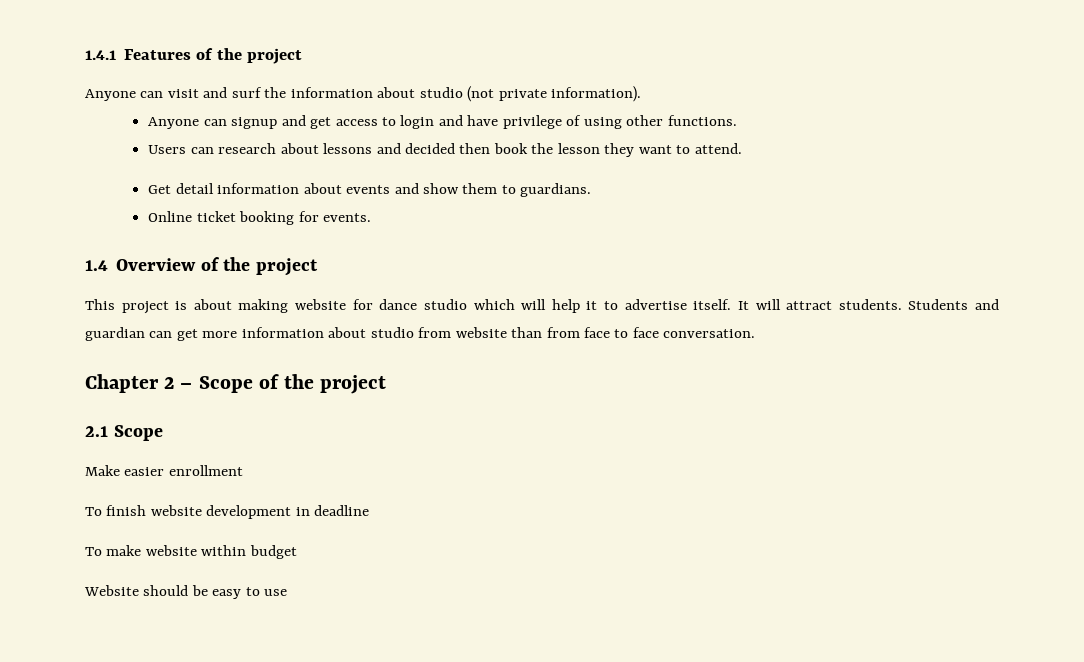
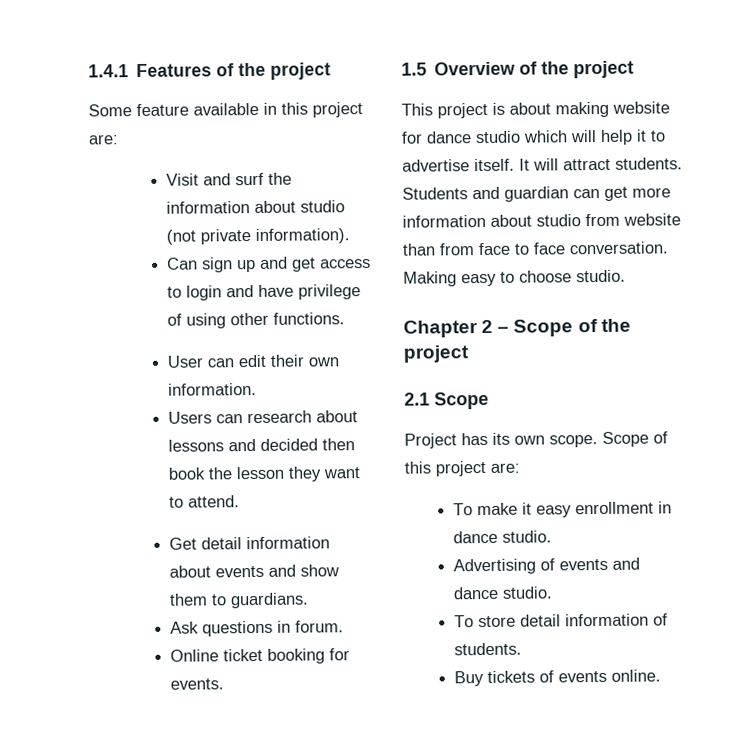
[85,89,199,101] Anyone can visit -> [88,102,363,118] [88,134,119,145] [166,173,200,186] Some feature available in this project are: // Visit
[148,117,278,129] Anyone can signup -> [167,257,257,273] Can sign up
(737, 120) none -> [167,354,340,368] [168,382,258,396] // User can edit their own information.
(592, 190) none -> [170,620,345,637] // Ask questions in forum.
[85,260,108,271] 1.4 -> [401,62,427,76] 1.5
(756, 333) none -> [403,269,626,287] Making easy to choose studio.
[85,465,243,476] [85,505,370,519] [85,545,297,559] [84,585,288,599] Make easier enrollment // To finish website development in deadline // To make website within budget // Website should be easy to use -> [404,431,668,449] [404,460,520,477] [452,501,672,518] [452,530,552,544] [452,557,640,575] [452,586,553,600] [453,613,668,628] [453,642,522,656] [453,669,661,687] Project has its own scope. Scope of this project are: // To make it easy enrollment in dance studio. // Advertising of events and dance studio. // To store detail information of students. // Buy tickets of events online.

